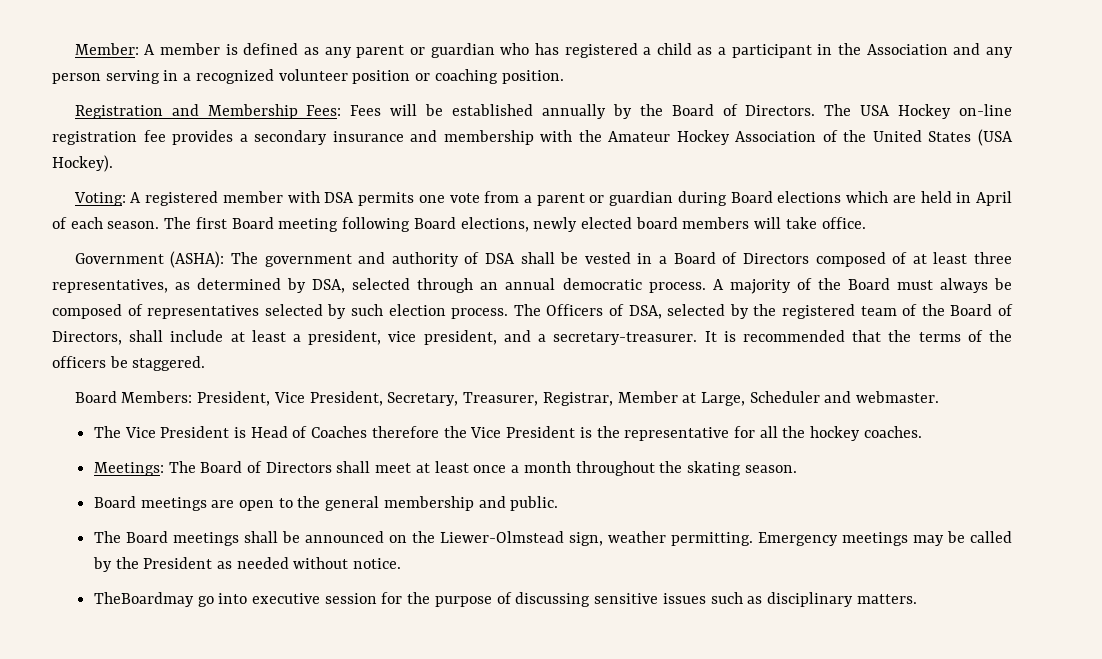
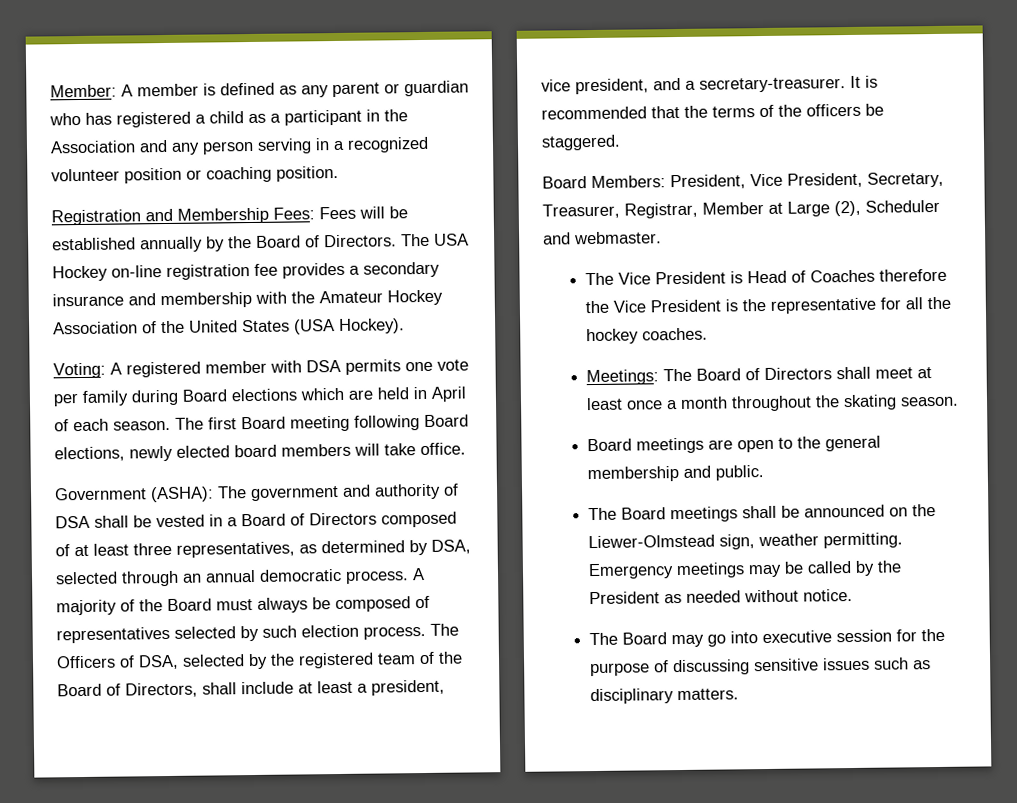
[484,191,674,206] from a parent or guardian -> [53,390,129,407] per family
[701,392,746,406] Large, -> [787,200,861,217] Large (2),
[93,592,194,607] TheBoardmay -> [589,632,705,648] The Board may

